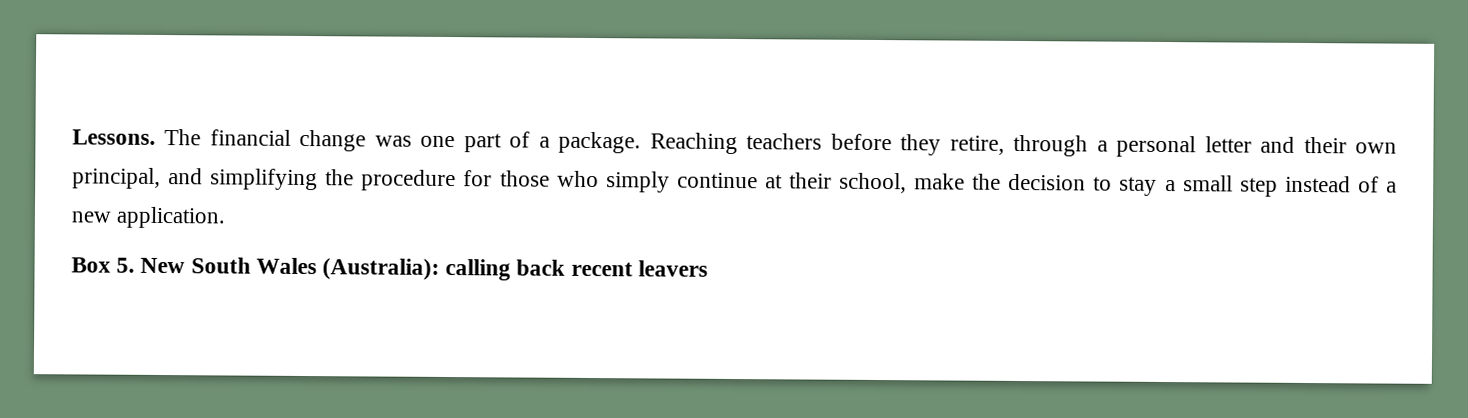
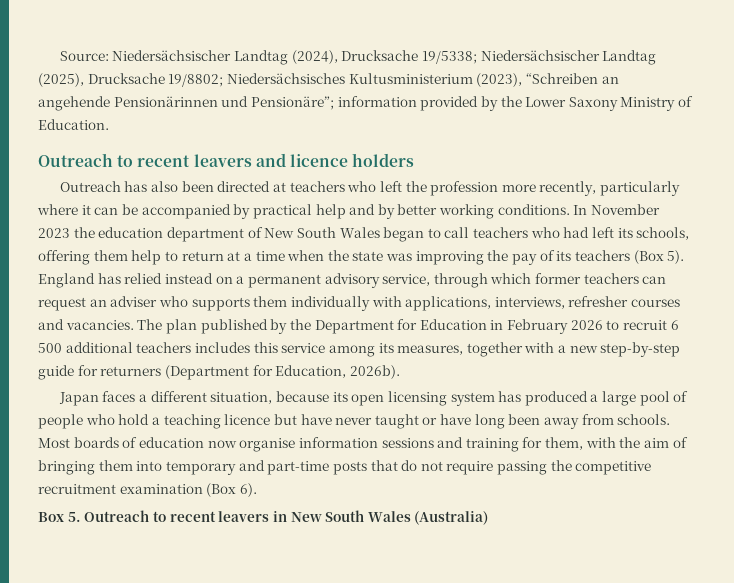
[72,129,1397,158] [72,167,1397,197] [71,206,226,229] [71,257,708,281] Lessons. The financial change was one part of a package. Reaching teachers before they retire, through a personal letter and their own principal, and simplifying the procedure for those who simply continue at their school, make the decision to stay a small step instead of a new application. // Box 5. New South Wales (Australia): calling back recent leavers -> [59,50,657,65] [38,73,619,87] [38,96,694,111] [38,119,109,130] [38,153,415,167] [59,181,681,196] [37,204,661,219] [38,227,690,242] [38,250,685,265] [38,273,667,288] [38,296,681,311] [38,319,679,334] [38,342,681,357] [38,365,400,380] [58,391,689,406] [38,414,671,429] [38,437,688,452] [38,460,652,475] [38,483,257,497] [38,510,489,525] Source: Niedersächsischer Landtag (2024), Drucksache 19/5338; Niedersächsischer Landtag (2025), Drucksache 19/8802; Niedersächsisches Kultusministerium (2023), “Schreiben an angehende Pensionärinnen und Pensionäre”; information provided by the Lower Saxony Ministry of Education. // Outreach to recent leavers and licence holders // Outreach has also been directed at teachers who left the profession more recently, particularly where it can be accompanied by practical help and by better working conditions. In November 2023 the education department of New South Wales began to call teachers who had left its schools, offering them help to return at a time when the state was improving the pay of its teachers (Box 5). England has relied instead on a permanent advisory service, through which former teachers can request an adviser who supports them individually with applications, interviews, refresher courses and vacancies. The plan published by the Department for Education in February 2026 to recruit 6 500 additional teachers includes this service among its measures, together with a new step-by-step guide for returners (Department for Education, 2026b). // Japan faces a different situation, because its open licensing system has produced a large pool of people who hold a teaching licence but have never taught or have long been away from schools. Most boards of education now organise information sessions and training for them, with the aim of bringing them into temporary and part-time posts that do not require passing the competitive recruitment examination (Box 6). // Box 5. Outreach to recent leavers in New South Wales (Australia)

